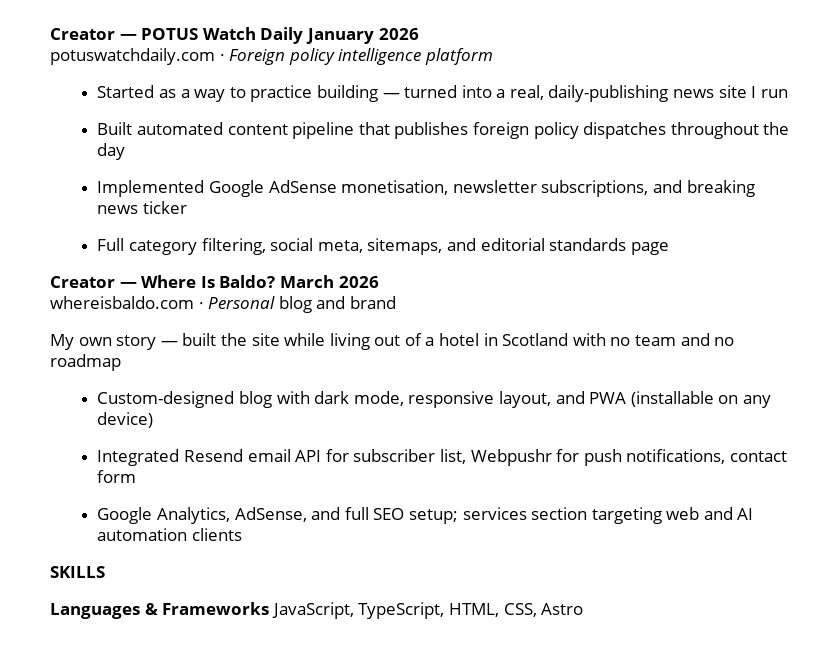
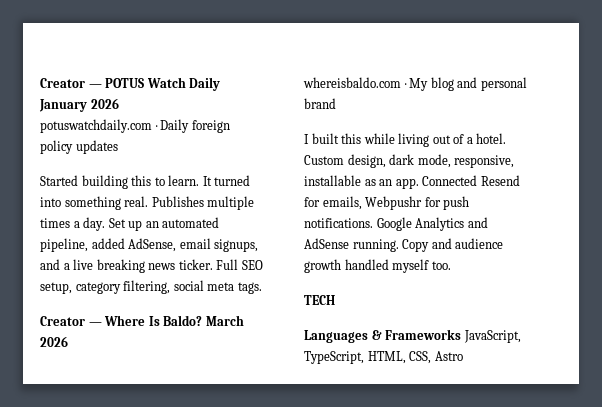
[229,48,493,65] [97,85,788,102] [97,122,790,139] [97,143,126,160] [97,180,755,197] [97,201,187,214] [97,238,669,255] Foreign policy intelligence platform // Started as a way to practice building — turned into a real, daily-publishing news site I run // Built automated content pipeline that publishes foreign policy dispatches throughout the day // Implemented Google AdSense monetisation, newsletter subscriptions, and breaking news ticker // Full category filtering, social meta, sitemaps, and editorial standards page -> [160,119,230,133] [40,140,118,154] [40,175,251,189] [40,196,255,210] [40,217,220,231] [40,238,259,252] [40,259,263,273] [40,280,262,294] Daily foreign policy updates // Started building this to learn. It turned into something real. Publishes multiple times a day. Set up an automated pipeline, added AdSense, email signups, and a live breaking news ticker. Full SEO setup, category filtering, social meta tags.
[208,296,276,309] Personal -> [409,78,429,91] My
(346, 302) none -> [480,77,527,91] personal
[50,333,280,350] My own story — built the site -> [304,133,362,144] I built this
[439,333,735,346] [50,354,121,371] [97,391,771,408] [97,412,154,428] [97,449,787,466] [97,470,137,483] [97,507,754,524] [97,528,242,541] [50,566,105,578] hotel in Scotland with no team and no roadmap // Custom-designed blog with dark mode, responsive layout, and PWA (installable on any device) // Integrated Resend email API for subscriber list, Webpushr for push notifications, contact form // Google Analytics, AdSense, and full SEO setup; services section targeting web and AI automation clients // SKILLS -> [476,133,507,144] [304,154,515,168] [304,175,520,189] [304,196,470,210] [304,217,488,231] [304,238,504,252] [304,259,451,273] [304,295,335,305] hotel. Custom design, dark mode, responsive, installable as an app. Connected Resend for emails, Webpushr for push notifications. Google Analytics and AdSense running. Copy and audience growth handled myself too. // TECH

